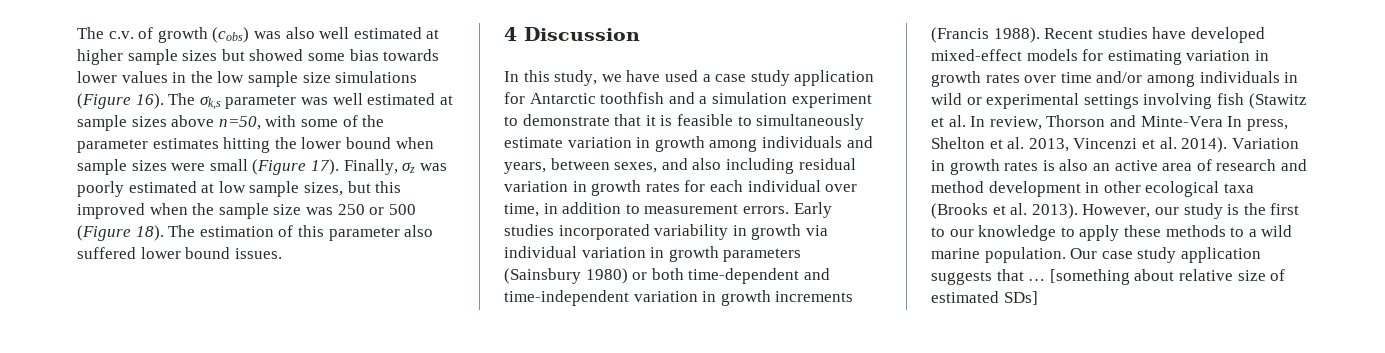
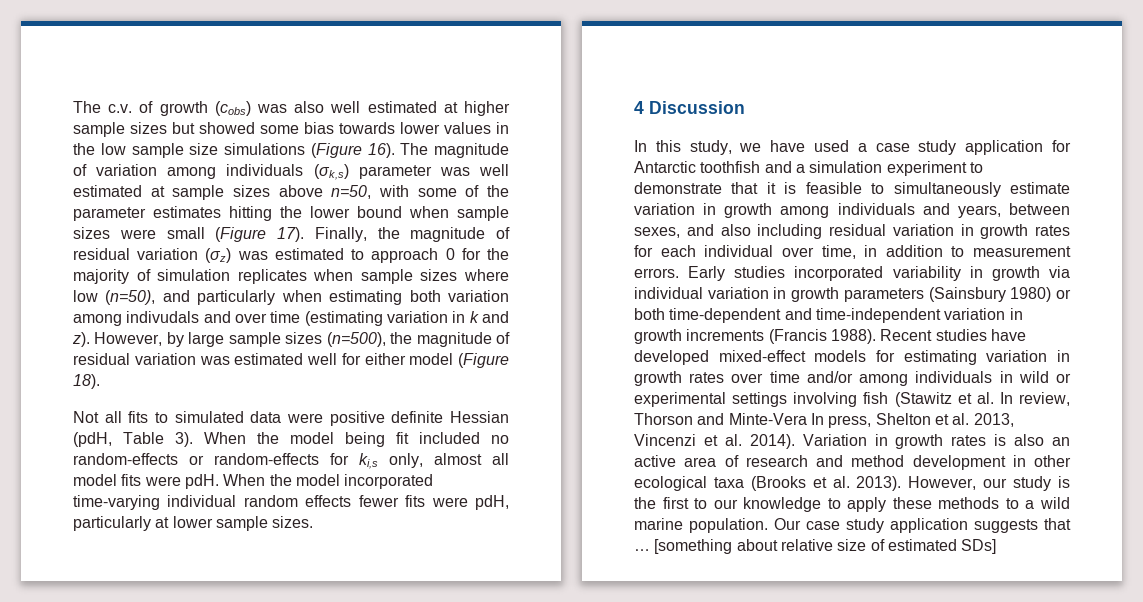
[199,96,221,110] σk,s -> [434,143,509,158] [73,164,349,180] magnitude of variation among individuals (σk,s)
[402,162,447,173] [77,181,402,197] [77,203,416,219] [77,225,434,241] [77,247,282,259] σz was poorly estimated at low sample sizes, but this improved when the sample size was 250 or 500 (Figure 18). The estimation of this parameter also suffered lower bound issues. -> [377,227,510,242] [73,248,510,263] [73,269,509,284] [73,290,509,305] [73,311,509,326] [72,332,511,347] [73,353,509,368] [73,374,100,389] [73,411,510,426] [73,432,509,447] [73,453,509,469] [73,474,434,489] [73,495,510,510] [73,516,314,531] the magnitude of residual variation (σz) was estimated to approach 0 for the majority of simulation replicates when sample sizes where low (n=50), and particularly when estimating both variation among indivudals and over time (estimating variation in k and z). However, by large sample sizes (n=500), the magnitude of residual variation was estimated well for either model (Figure 18). // Not all fits to simulated data were positive definite Hessian (pdH, Table 3). When the model being fit included no random-effects or random-effects for ki,s only, almost all model fits were pdH. When the model incorporated time-varying individual random effects fewer fits were pdH, particularly at lower sample sizes.

